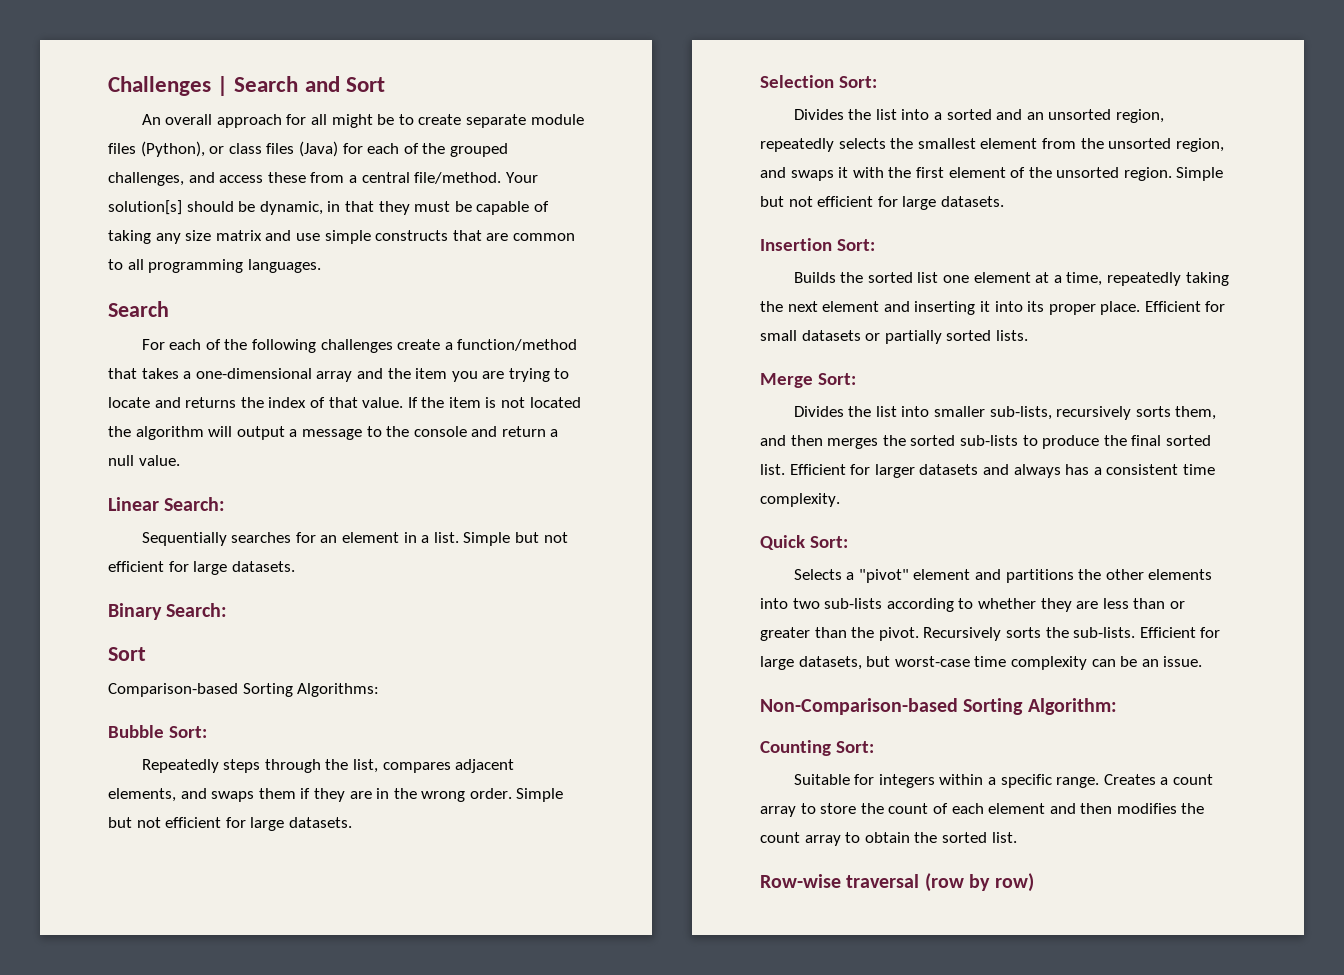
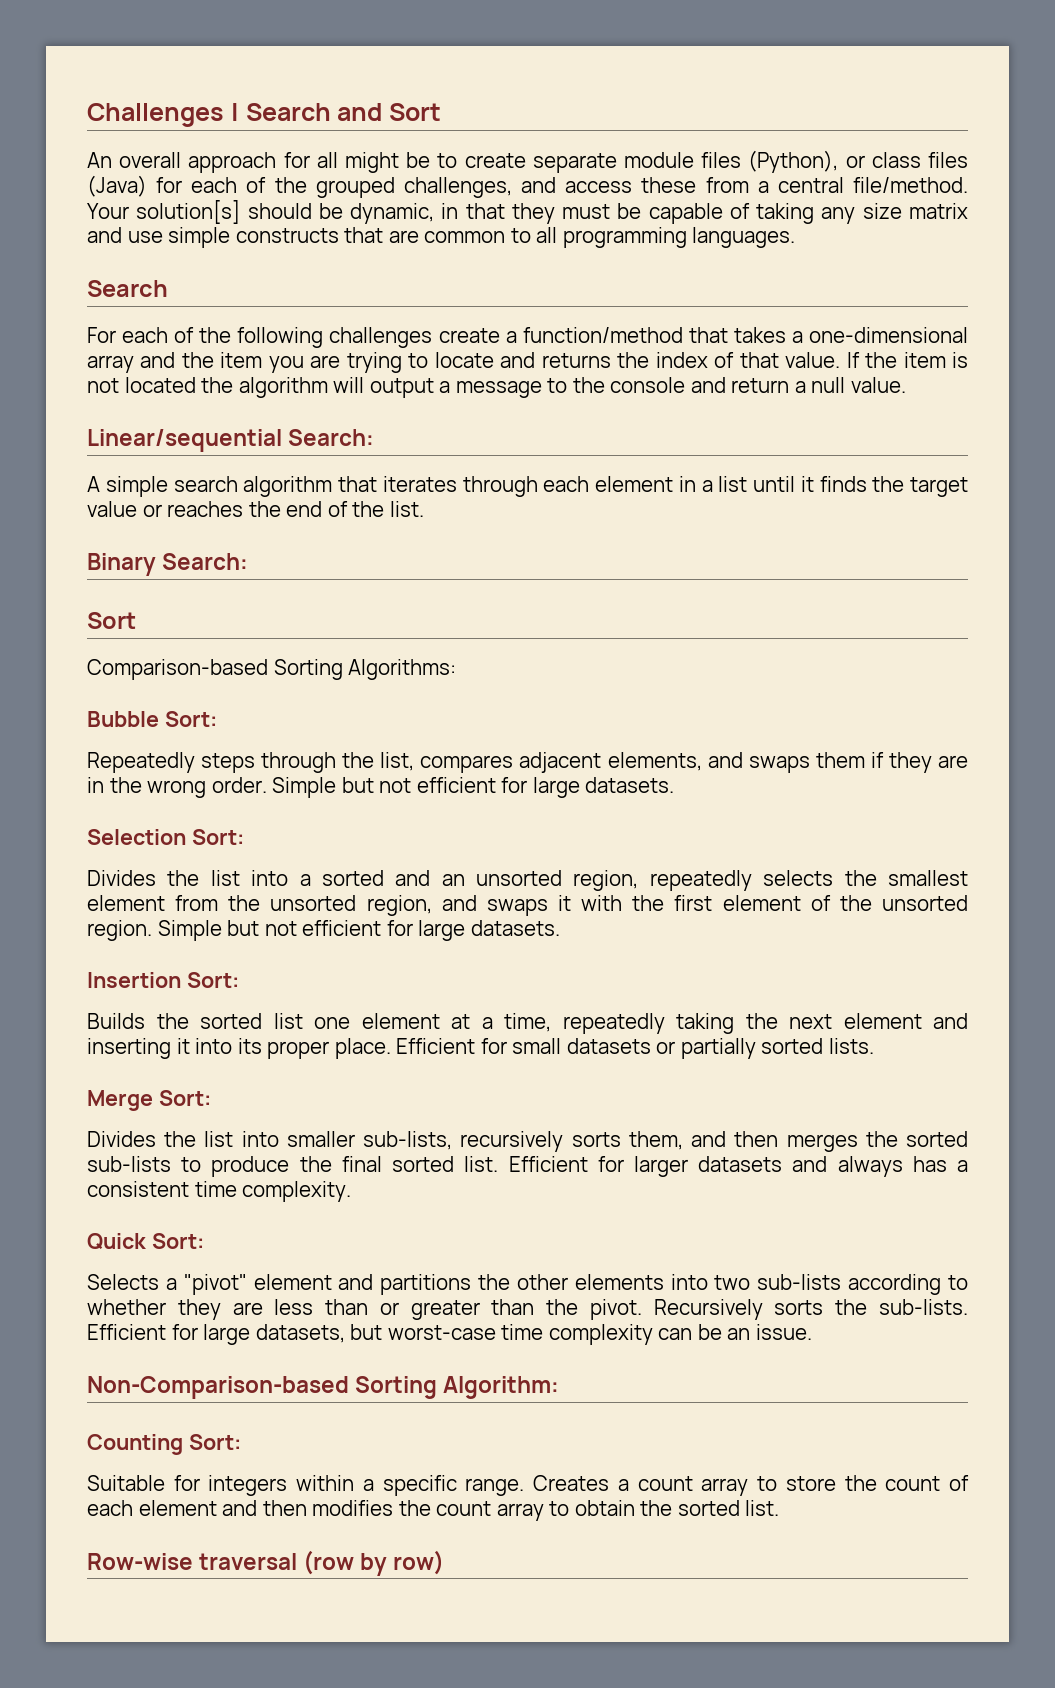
[108,497,226,511] [141,532,568,546] [108,561,295,575] Linear Search: // Sequentially searches for an element in a list. Simple but not efficient for large datasets. -> [87,429,375,452] [87,476,968,497] [87,501,424,517] Linear/sequential Search: // A simple search algorithm that iterates through each element in a list until it finds the target value or reaches the end of the list.

